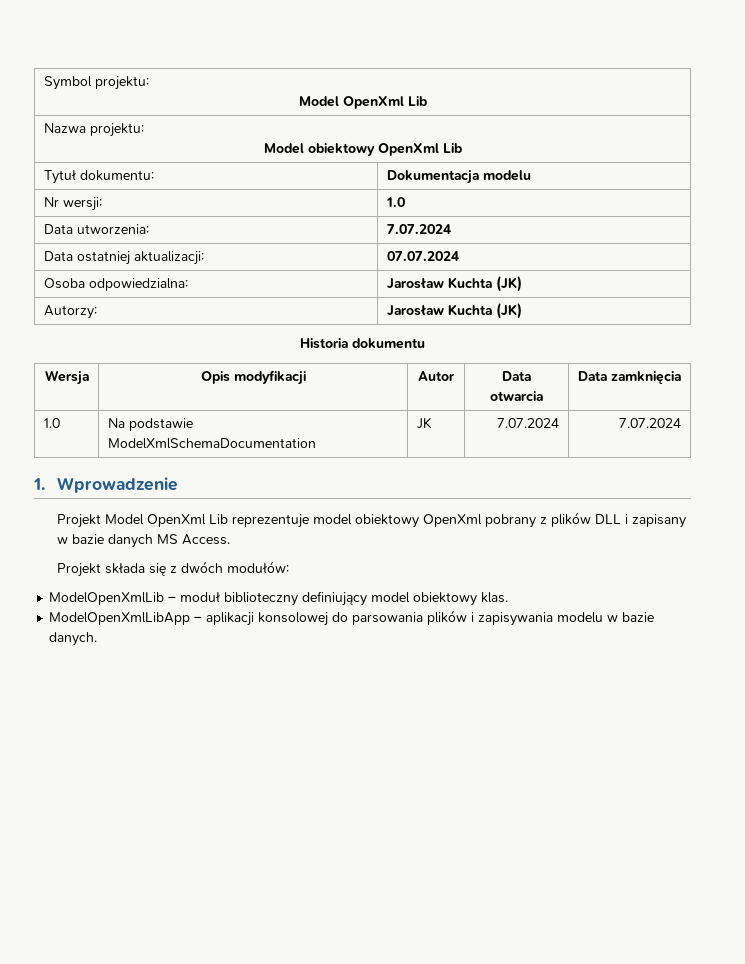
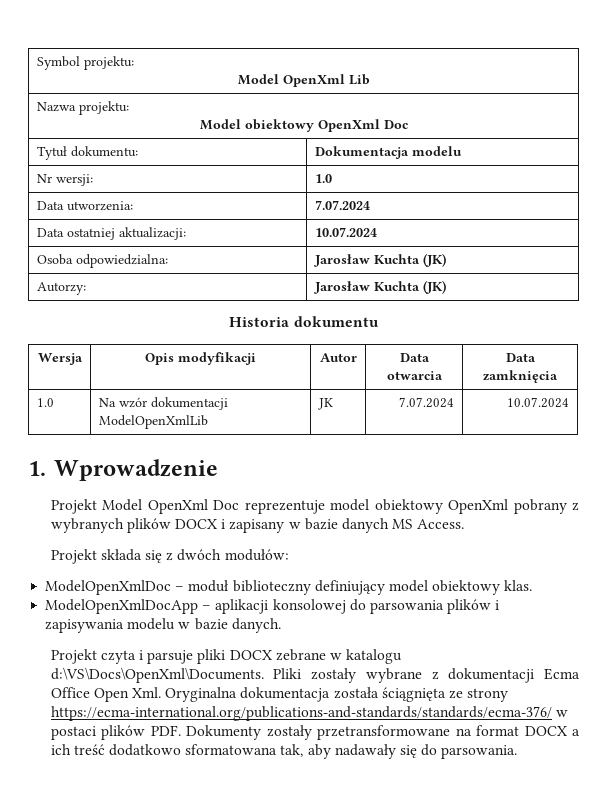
[442,143,462,153] Lib -> [383,120,408,129] Doc
[386,251,459,261] 07.07.2024 -> [314,227,377,237] 10.07.2024
[128,418,193,431] [107,438,316,449] podstawie ModelXmlSchemaDocumentation -> [118,397,228,410] [98,415,208,429] wzór dokumentacji ModelOpenXmlLib
[619,418,682,428] 7.07.2024 -> [507,397,570,408] 10.07.2024
[209,514,229,524] Lib -> [213,500,240,510] Doc
[551,512,622,527] plików DLL -> [50,518,218,533] wybranych plików DOCX
[49,592,165,605] ModelOpenXmlLib -> [45,580,172,595] ModelOpenXmlDoc
[49,612,191,625] ModelOpenXmlLibApp -> [45,599,199,614] ModelOpenXmlDocApp
(98, 639) none -> [50,649,403,664] [50,667,580,683] [50,687,509,702] [50,706,568,721] [50,725,580,740] [50,744,518,759] // Projekt czyta i parsuje pliki DOCX zebrane w katalogu d:\VS\Docs\OpenXml\Documents. Pliki zostały wybrane z dokumentacji Ecma Office Open Xml. Oryginalna dokumentacja została ściągnięta ze strony https://ecma-international.org/publications-and-standards/standards/ecma-376/ w postaci plików PDF. Dokumenty zostały przetransformowane na format DOCX a ich treść dodatkowo sformatowana tak, aby nadawały się do parsowania.

